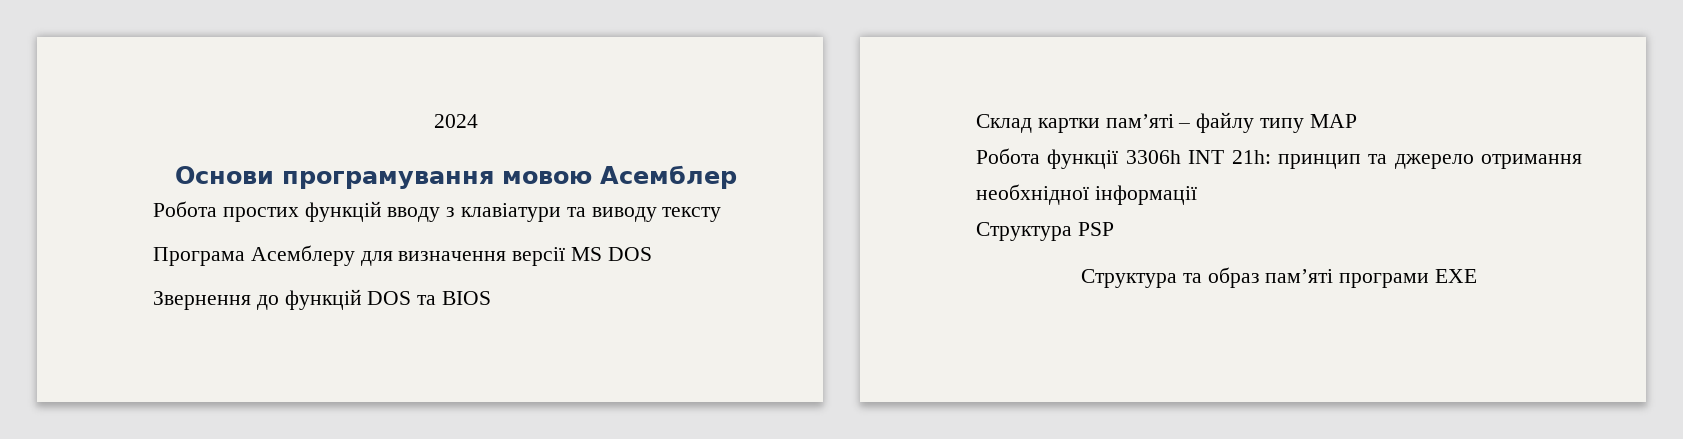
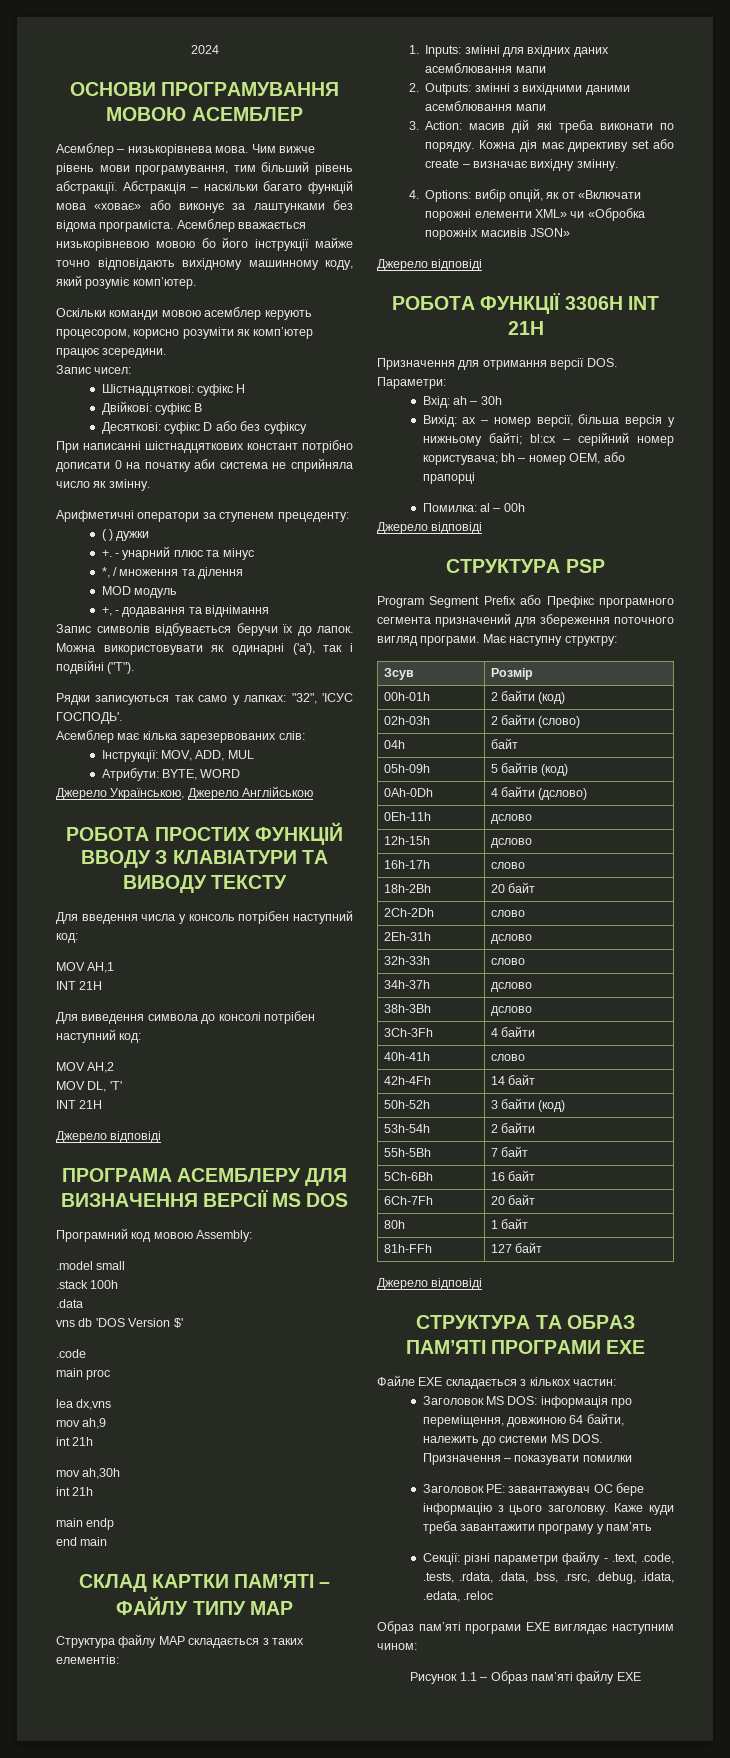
[175,165,737,189] [153,201,722,222] [153,245,652,266] [153,289,492,310] [976,112,1357,133] [976,148,1582,169] [976,184,1197,205] [976,222,1114,241] [1080,267,1430,288] Основи програмування мовою Асемблер // Робота простих функцій вводу з клавіатури та виводу тексту // Програма Асемблеру для визначення версії MS DOS // Звернення до функцій DOS та BIOS // Склад картки пам’яті – файлу типу МАР // Робота функції 3306h INT 21h: принцип та джерело отримання необхнідної інформації // Структура PSP // Структура та образ пам’яті програми -> [69,82,340,96] [106,107,303,121] [56,143,315,156] [56,161,353,175] [56,180,353,194] [56,200,353,213] [56,219,307,232] [56,237,354,251] [56,258,353,270] [56,275,196,289] [56,307,312,320] [56,327,313,339] [56,348,167,358] [56,365,132,374] [101,384,246,396] [101,401,203,415] [101,421,307,434] [56,440,353,453] [56,458,354,472] [56,479,150,491] [56,510,349,522] [101,529,150,541] [101,546,254,560] [101,567,244,579] [101,586,178,598] [101,605,270,617] [56,623,353,636] [56,643,353,655] [56,660,135,674] [56,693,353,705] [56,712,122,724] [56,730,305,743] [101,750,254,762] [101,768,241,781] [56,786,314,800] [66,822,343,845] [81,850,328,868] [122,875,288,893] [56,910,353,924] [56,933,78,943] [56,962,115,973] [56,981,103,990] [56,1011,315,1024] [56,1029,142,1043] [56,1062,115,1073] [56,1081,122,1092] [56,1100,103,1109] [56,1131,162,1143] [61,1168,348,1186] [60,1190,349,1207] [56,1228,253,1242] [56,1261,126,1270] [56,1280,119,1289] [56,1299,83,1308] [56,1318,183,1328] [56,1349,86,1358] [56,1368,111,1380] [56,1399,112,1410] [56,1418,107,1429] [56,1437,94,1446] [56,1468,121,1479] [56,1487,94,1496] [56,1518,115,1530] [56,1537,108,1546] [78,1574,331,1592] [116,1596,293,1615] [56,1634,304,1648] [56,1655,119,1664] [408,45,609,57] [425,63,546,73] [408,83,630,95] [425,101,546,111] [408,119,674,133] [425,139,674,152] [425,159,618,171] [408,188,642,202] [425,208,645,221] [425,228,570,240] [377,259,483,271] [392,293,659,314] [507,321,544,335] [377,358,617,370] [377,377,446,389] [422,396,502,408] [422,414,675,427] [422,432,674,446] [422,452,625,465] [422,472,475,484] [422,503,525,512] [377,522,483,534] [446,559,605,573] [377,595,674,608] [377,613,674,627] [377,634,617,646] [383,668,414,680] [490,668,533,680] [383,692,430,701] [490,690,566,704] [383,716,430,725] [490,714,581,728] [383,740,405,749] [490,738,518,749] [383,764,430,773] [490,762,569,776] [383,788,433,797] [490,786,588,800] [383,812,431,821] [490,814,532,824] [383,836,430,845] [490,838,532,848] [383,860,430,869] [490,862,525,869] [383,884,431,893] [490,882,536,893] [383,908,434,917] [490,910,525,917] [383,932,431,941] [490,934,532,944] [383,956,430,965] [490,958,525,965] [383,980,430,989] [490,982,532,992] [383,1004,431,1013] [490,1006,532,1016] [383,1028,433,1037] [490,1026,536,1037] [383,1052,430,1061] [490,1054,525,1061] [383,1076,431,1085] [490,1074,536,1085] [383,1100,430,1109] [490,1098,566,1112] [383,1124,430,1133] [490,1122,536,1133] [383,1148,431,1157] [490,1146,529,1157] [383,1172,433,1181] [490,1170,536,1181] [383,1196,433,1205] [490,1194,536,1205] [383,1220,405,1229] [490,1218,529,1229] [383,1244,432,1253] [490,1242,543,1253] [377,1278,483,1290] [416,1315,635,1329] [405,1340,646,1354] [377,1375,616,1389] [422,1396,633,1408] [422,1413,624,1427] [422,1434,603,1446] [422,1453,632,1465] [422,1483,645,1496] [422,1503,674,1515] [422,1521,653,1534] [422,1551,674,1565] [422,1572,674,1584] [422,1591,494,1602] [377,1621,674,1634] [377,1643,417,1650] [410,1670,615,1684] ОСНОВИ ПРОГРАМУВАННЯ МОВОЮ АСЕМБЛЕР // Асемблер – низькорівнева мова. Чим вижче рівень мови програмування, тим більший рівень абстракції. Абстракція – наскільки багато функцій мова «ховає» або виконує за лаштунками без відома програміста. Асемблер вважається низькорівневою мовою бо його інструкції майже точно відповідають вихідному машинному коду, який розуміє комп’ютер. // Оскільки команди мовою асемблер керують процесором, корисно розуміти як комп’ютер працює зсередини. // Запис чисел: // Шістнадцяткові: суфікс H // Двійкові: суфікс B // Десяткові: суфікс D або без суфіксу // При написанні шістнадцяткових констант потрібно дописати 0 на початку аби система не сприйняла число як змінну. // Арифметичні оператори за ступенем прецеденту: // ( ) дужки // +. - унарний плюс та мінус // *, / множення та ділення // MOD модуль // +, - додавання та віднімання // Запис символів відбувається беручи їх до лапок. Можна використовувати як одинарні ('a'), так і подвійні ("T"). // Рядки записуються так само у лапках: "32", 'ІСУС ГОСПОДЬ'. // Асемблер має кілька зарезервованих слів: // Інструкції: MOV, ADD, MUL // Атрибути: BYTE, WORD // Джерело Українською, Джерело Англійською // РОБОТА ПРОСТИХ ФУНКЦІЙ ВВОДУ З КЛАВІАТУРИ ТА ВИВОДУ ТЕКСТУ // Для введення числа у консоль потрібен наступний код: // MOV AH,1 // INT 21H // Для виведення символа до консолі потрібен наступний код: // MOV AH,2 // MOV DL, 'T' // INT 21H // Джерело відповіді // ПРОГРАМА АСЕМБЛЕРУ ДЛЯ ВИЗНАЧЕННЯ ВЕРСІЇ MS DOS // Програмний код мовою Assembly: // .model small // .stack 100h // .data // vns db 'DOS Version $' // .code // main proc // lea dx,vns // mov ah,9 // int 21h // mov ah,30h // int 21h // main endp // end main // СКЛАД КАРТКИ ПАМ’ЯТІ – ФАЙЛУ ТИПУ МАР // Структура файлу МАР складається з таких елементів: // 1. Inputs: змінні для вхідних даних асемблювання мапи // 2. Outputs: змінні з вихідними даними асемблювання мапи // 3. Action: масив дій які треба виконати по порядку. Кожна дія має директиву set або create – визначає вихідну змінну. // 4. Options: вибір опцій, як от «Включати порожні елементи XML» чи «Обробка порожніх масивів JSON» // Джерело відповіді // РОБОТА ФУНКЦІЇ 3306H INT 21H // Призначення для отримання версії DOS. Параметри: // Вхід: ah – 30h // Вихід: ax – номер версії, більша версія у нижньому байті; bl:cx – серійний номер користувача; bh – номер ОЕМ, або прапорці // Помилка: al – 00h // Джерело відповіді // СТРУКТУРА PSP // Program Segment Prefix або Префікс програмного сегмента призначений для збереження поточного вигляд програми. Має наступну структру: // Зсув | Розмір // 00h-01h | 2 байти (код) // 02h-03h | 2 байти (слово) // 04h | байт // 05h-09h | 5 байтів (код) // 0Ah-0Dh | 4 байти (дслово) // 0Eh-11h | дслово // 12h-15h | дслово // 16h-17h | слово // 18h-2Bh | 20 байт // 2Ch-2Dh | слово // 2Eh-31h | дслово // 32h-33h | слово // 34h-37h | дслово // 38h-3Bh | дслово // 3Ch-3Fh | 4 байти // 40h-41h | слово // 42h-4Fh | 14 байт // 50h-52h | 3 байти (код) // 53h-54h | 2 байти // 55h-5Bh | 7 байт // 5Ch-6Bh | 16 байт // 6Ch-7Fh | 20 байт // 80h | 1 байт // 81h-FFh | 127 байт // Джерело відповіді // СТРУКТУРА ТА ОБРАЗ ПАМ’ЯТІ ПРОГРАМИ ЕХЕ // Файле ЕХЕ складається з кількох частин: // Заголовок MS DOS: інформація про переміщення, довжиною 64 байти, належить до системи MS DOS. Призначення – показувати помилки // Заголовок PE: завантажувач ОС бере інформацію з цього заголовку. Каже куди треба завантажити програму у пам’ять // Секції: різні параметри файлу - .text, .code, .tests, .rdata, .data, .bss, .rsrc, .debug, .idata, .edata, .reloc // Образ пам’яті програми ЕХЕ виглядає наступним чином: // Рисунок 1.1 – Образ пам’яті файлу

